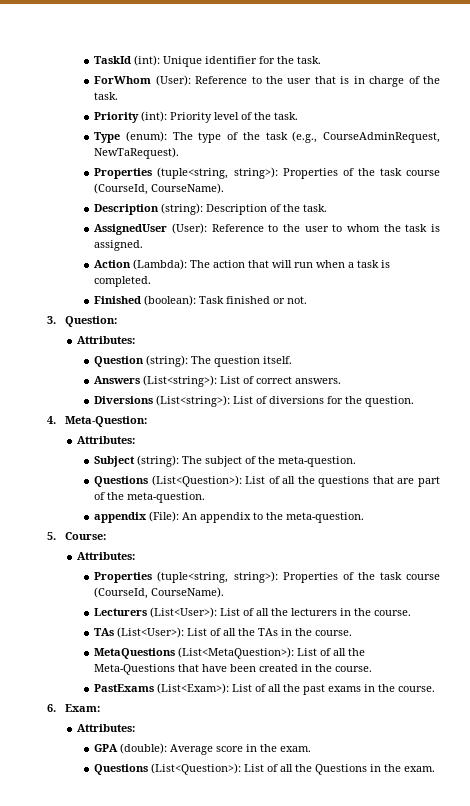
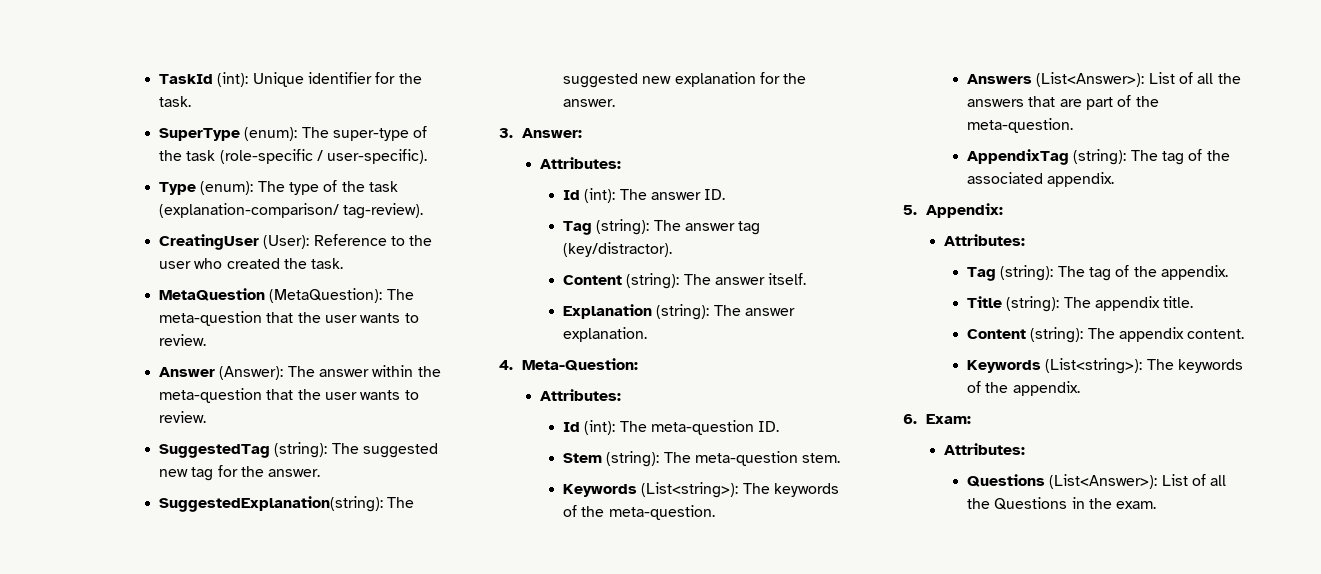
[94,75,441,87] [94,92,119,100] [94,111,299,123] ForWhom (User): Reference to the user that is in charge of the task. // Priority (int): Priority level of the task. -> [159,126,428,141] [159,149,428,164] SuperType (enum): The super-type of the task (role-specific / user-specific).
[292,131,440,143] [94,147,180,159] [94,167,441,179] [94,183,225,195] [94,203,328,215] [94,223,440,235] [94,240,144,251] [94,259,391,270] [94,276,152,287] [94,295,308,306] (e.g., CourseAdminRequest, NewTaRequest). // Properties (tuple<string, string>): Properties of the task course (CourseId, CourseName). // Description (string): Description of the task. // AssignedUser (User): Reference to the user to whom the task is assigned. // Action (Lambda): The action that will run when a task is completed. // Finished (boolean): Task finished or not. -> [159,203,424,219] [159,234,433,250] [159,258,344,269] [159,288,414,303] [159,311,419,326] [159,334,207,346] [159,365,441,380] [159,388,419,403] [159,411,207,423] [159,442,439,458] [159,465,321,481] [159,496,415,512] [563,72,807,88] [563,99,616,107] (explanation-comparison/ tag-review). // CreatingUser (User): Reference to the user who created the task. // MetaQuestion (MetaQuestion): The meta-question that the user wants to review. // Answer (Answer): The answer within the meta-question that the user wants to review. // SuggestedTag (string): The suggested new tag for the answer. // SuggestedExplanation(string): The suggested new explanation for the answer.
[64,316,117,327] [76,336,135,344] [94,355,293,367] [94,375,342,387] [94,395,415,407] [47,416,147,427] [76,436,135,444] [94,455,357,467] [94,475,370,487] Question: // Attributes: // Question (string): The question itself. // Answers (List<string>): List of correct answers. // Diversions (List<string>): List of diversions for the question. // 4. Meta-Question: // Attributes: // Subject (string): The subject of the meta-question. // Questions (List<Question>): List of all the questions -> [522,128,583,138] [539,157,621,169] [563,188,726,203] [563,219,761,235] [563,242,673,257] [563,273,807,289] [563,304,796,320] [563,327,648,342] [499,358,639,371] [539,389,621,401] [563,420,780,435] [563,451,841,467] [563,482,840,498] [563,505,715,520] [967,72,1241,87] [967,99,1025,107] Answer: // Attributes: // Id (int): The answer ID. // Tag (string): The answer tag (key/distractor). // Content (string): The answer itself. // Explanation (string): The answer explanation. // 4. Meta-Question: // Attributes: // Id (int): The meta-question ID. // Stem (string): The meta-question stem. // Keywords (List<string>): The keywords of the meta-question. // Answers (List<Answer>): List of all the answers
[94,511,365,523] appendix (File): An appendix to the meta-question. -> [967,149,1230,165] [967,172,1115,187] AppendixTag (string): The tag of the associated appendix.
[64,532,106,540] [76,552,135,560] [94,571,441,583] [94,587,225,599] [94,607,412,618] [94,627,353,638] [94,647,366,659] [94,664,373,675] [94,683,436,695] [47,704,100,712] [76,724,135,732] [94,743,312,755] [94,763,242,775] Course: // Attributes: // Properties (tuple<string, string>): Properties of the task course (CourseId, CourseName). // Lecturers (List<User>): List of all the lecturers in the course. // TAs (List<User>): List of all the TAs in the course. // MetaQuestions (List<MetaQuestion>): List of all the Meta-Questions that have been created in the course. // PastExams (List<Exam>): List of all the past exams in the course. // 6. Exam: // Attributes: // GPA (double): Average score in the exam. // Questions (List<Question>): -> [926,203,1004,218] [943,234,1025,246] [967,265,1229,281] [967,296,1194,312] [967,327,1245,343] [967,358,1244,374] [967,381,1080,396] [903,414,972,424] [943,443,1025,455] [967,474,1158,489] Appendix: // Attributes: // Tag (string): The tag of the appendix. // Title (string): The appendix title. // Content (string): The appendix content. // Keywords (List<string>): The keywords of the appendix. // 6. Exam: // Attributes: // Questions (List<Answer>):

